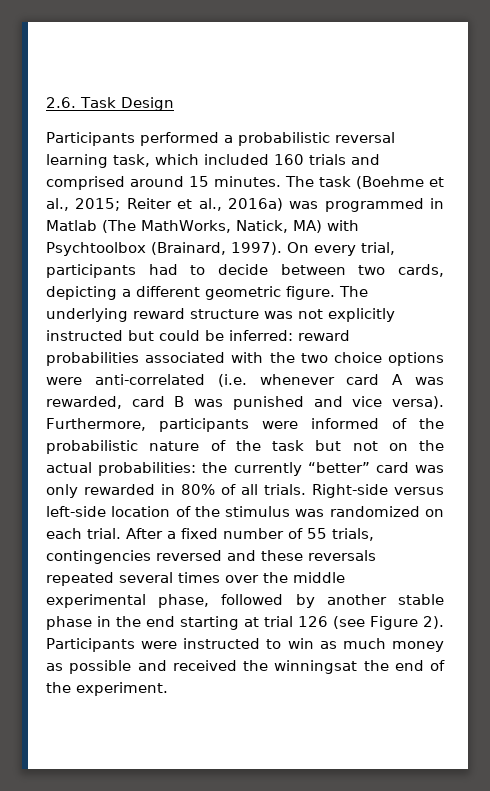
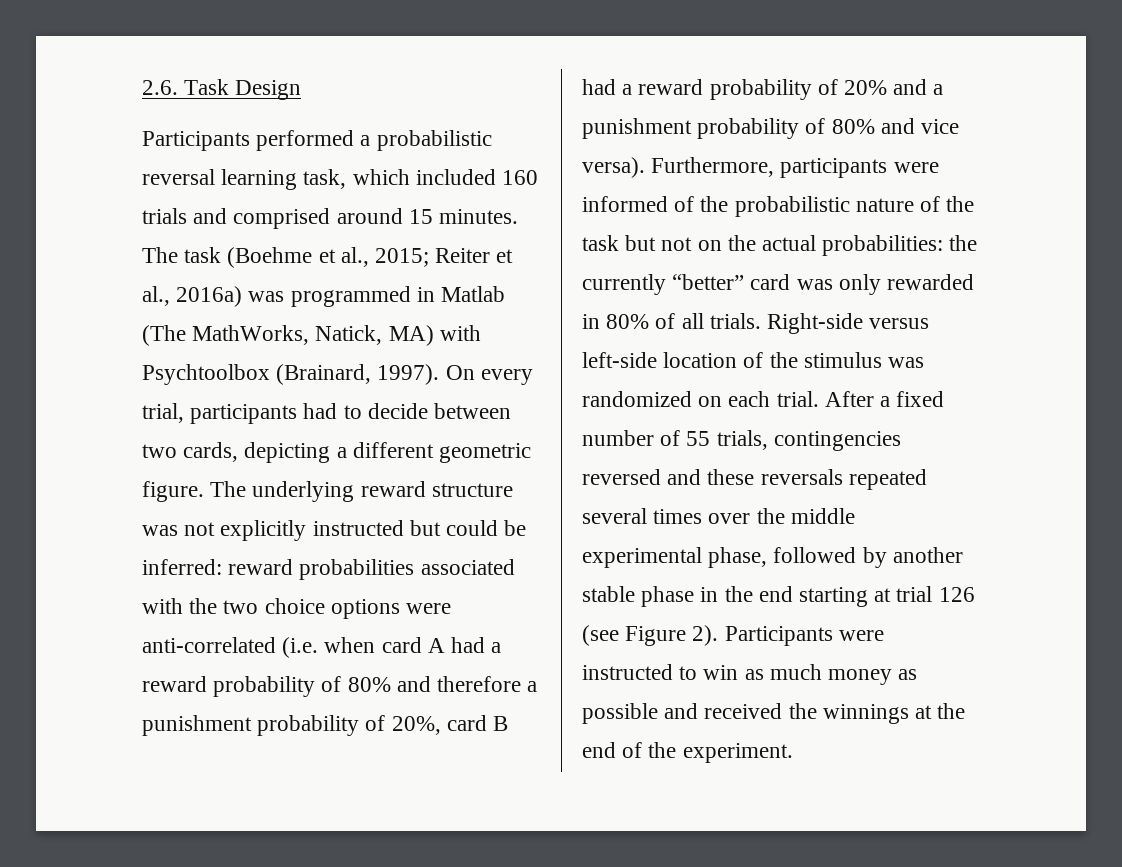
[259,374,335,385] whenever -> [324,637,376,653] when
[414,377,444,385] [46,396,304,410] was rewarded, card B was punished -> [451,637,502,653] [142,676,538,697] [142,715,509,736] [582,79,944,100] [582,118,875,139] had a reward probability of 80% and therefore a punishment probability of 20%, card B had a reward probability of 20% and a punishment probability of 80%
[274,660,358,674] winningsat -> [822,704,933,724] winnings at

